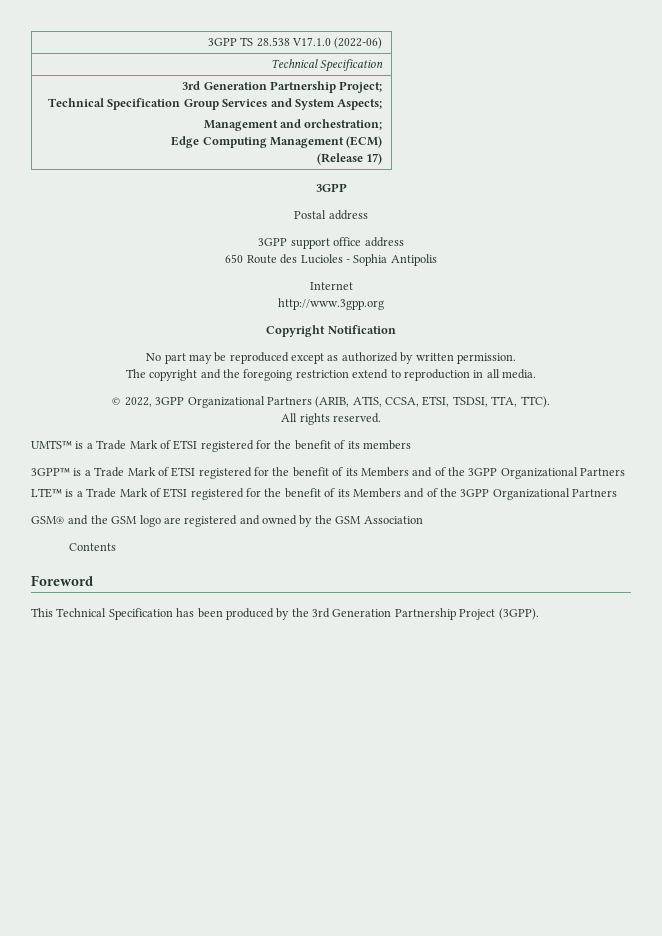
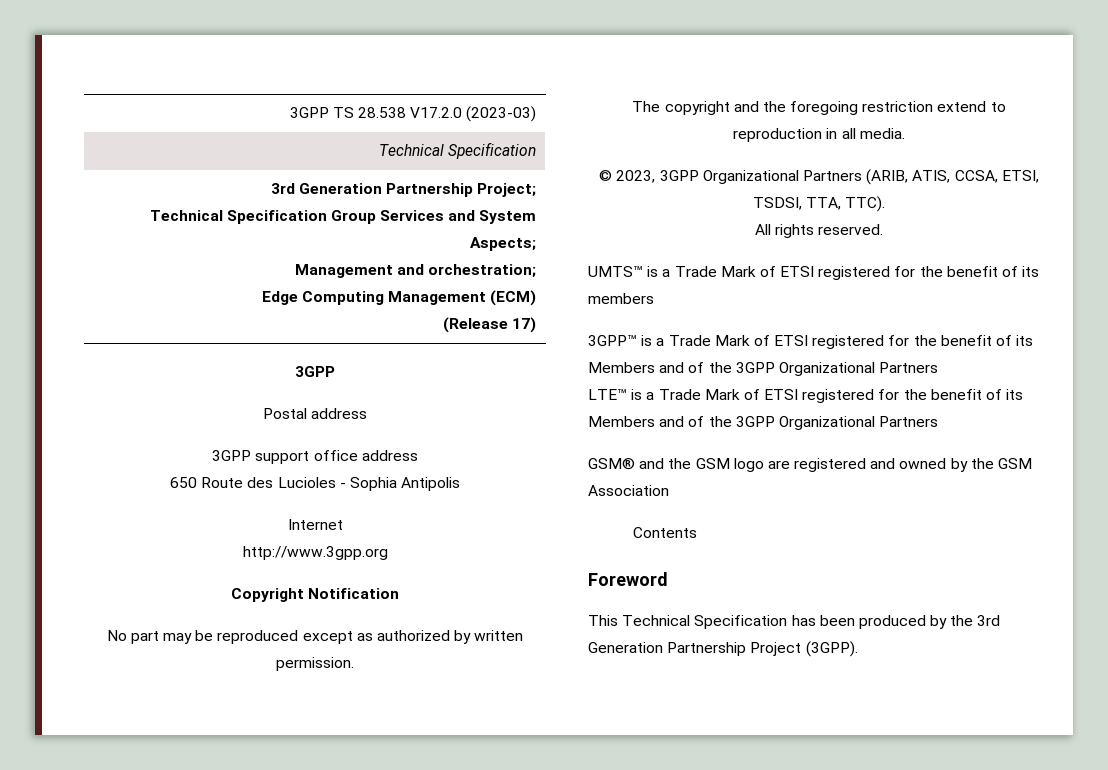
[291,37,383,49] V17.1.0 (2022-06) -> [410,106,537,122] V17.2.0 (2023-03)
[124,397,152,407] 2022, -> [616,170,656,183] 2023,

